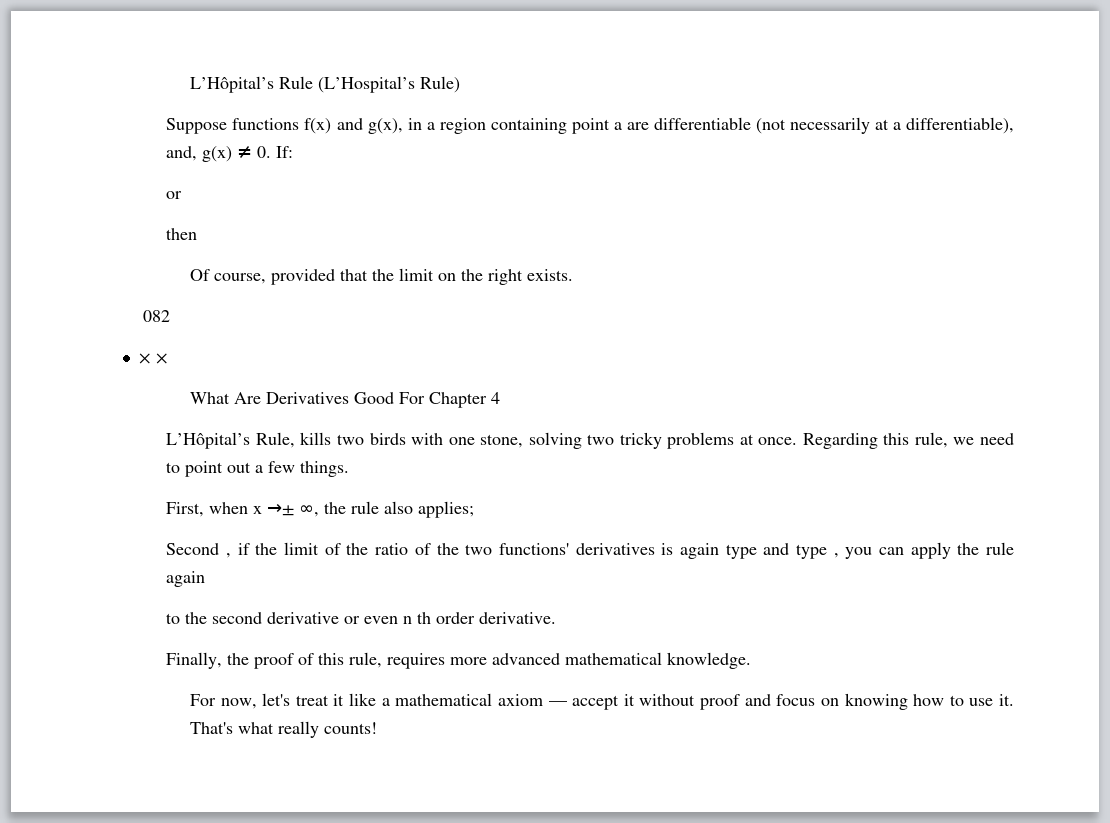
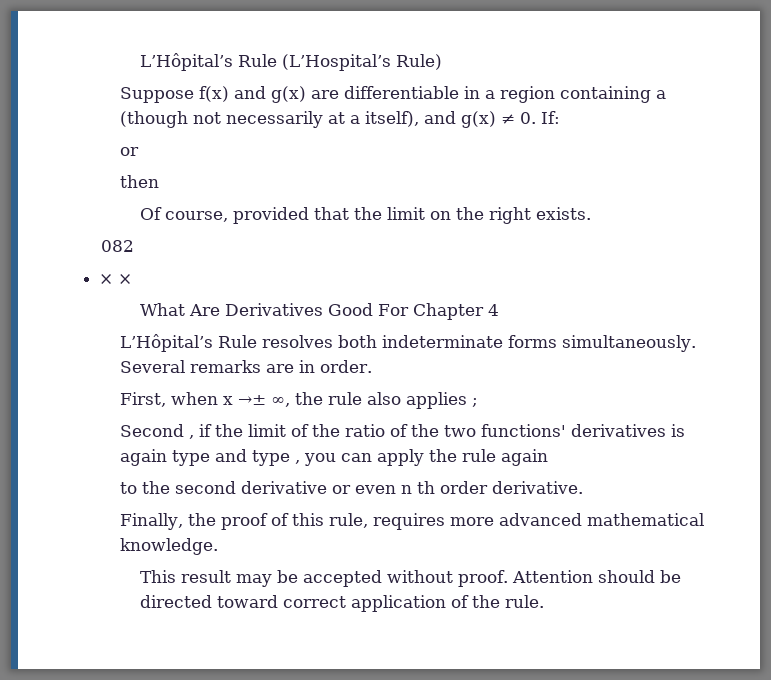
[232,118,300,130] functions -> (195, 95) none
[367,118,403,134] g(x), -> [271,86,460,103] g(x) are differentiable
[571,117,786,134] point a are differentiable (not -> [656,90,667,99] [120,111,222,128] a (though not
[906,117,1015,134] [166,146,198,161] differentiable), and, -> [365,111,457,127] itself), and
[255,432,1015,449] [166,461,350,477] Rule, kills two birds with one stone, solving two tricky problems at once. Regarding this rule, we need to point out a few things. -> [218,335,697,352] [120,360,373,373] Rule resolves both indeterminate forms simultaneously. Several remarks are in order.
[418,501,475,518] applies; -> [406,392,479,409] applies ;
[189,693,1014,710] [189,721,377,738] For now, let's treat it like a mathematical axiom — accept it without proof and focus on knowing how to use it. That's what really counts! -> [140,570,682,587] [140,595,545,612] This result may be accepted without proof. Attention should be directed toward correct application of the rule.

